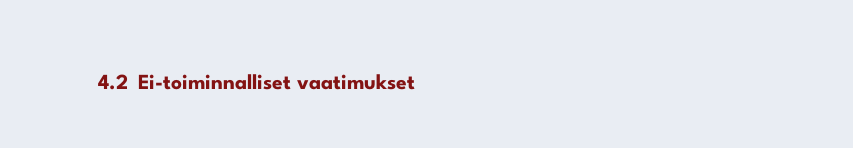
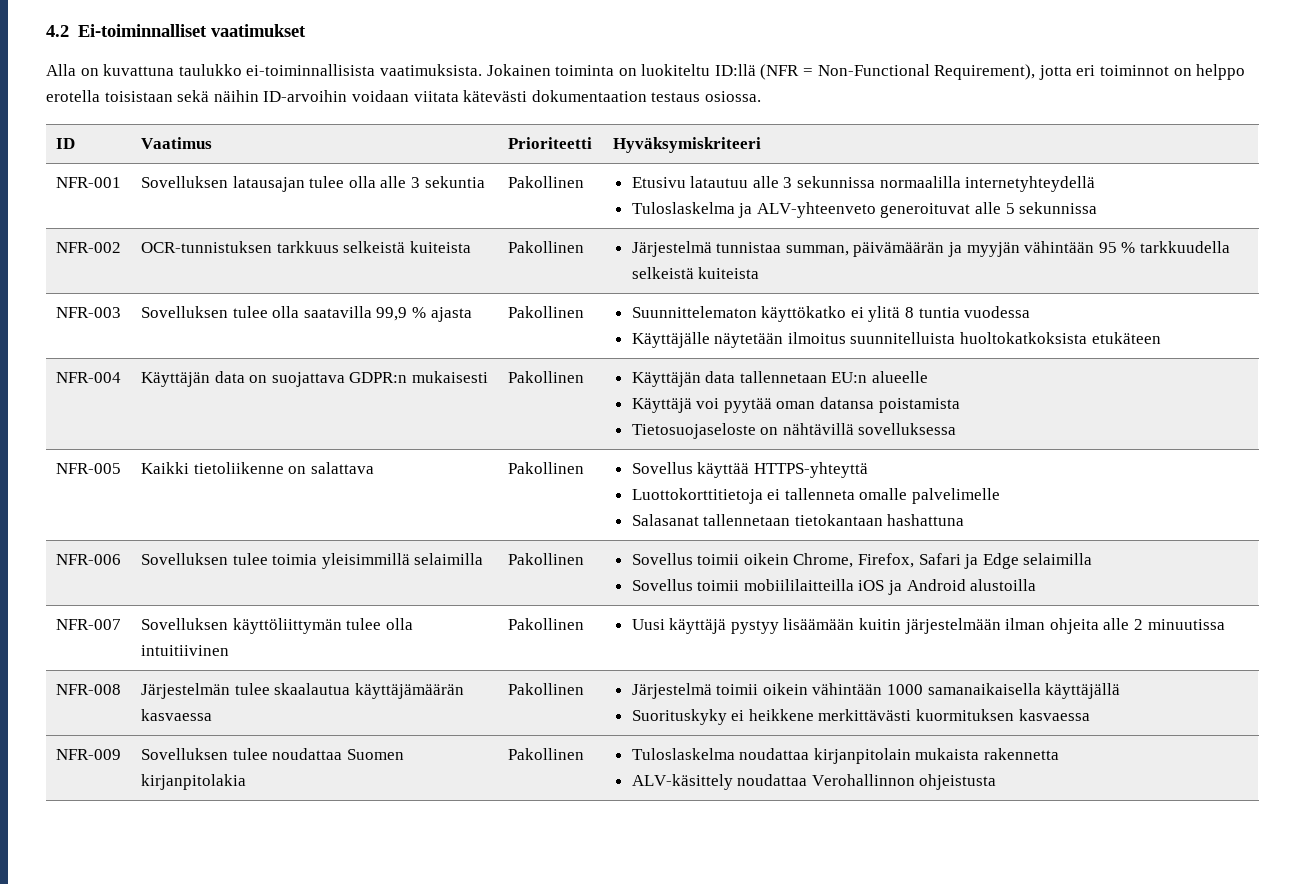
(415, 82) none -> [46,64,1246,80] [46,90,761,102] [55,138,75,149] [140,137,212,149] [507,137,592,149] [612,137,761,153] [55,177,121,188] [140,176,485,192] [507,176,584,188] [631,176,1096,192] [631,202,1098,218] [55,242,121,253] [140,241,471,253] [507,241,584,253] [631,241,1230,257] [631,267,760,279] [55,307,121,318] [140,306,472,322] [507,306,584,318] [631,306,1031,322] [631,332,1161,348] [55,372,121,383] [140,371,488,387] [507,371,584,383] [631,371,929,387] [631,397,960,413] [631,423,957,439] [55,463,121,474] [140,462,374,474] [507,462,584,474] [631,462,868,478] [631,488,1001,504] [631,514,965,526] [55,554,121,565] [140,553,484,569] [507,553,584,565] [631,553,1093,569] [631,579,1037,595] [55,619,121,630] [140,618,413,634] [140,645,229,656] [507,618,584,630] [631,618,1225,634] [55,684,121,695] [140,683,464,699] [140,709,212,721] [507,683,584,695] [631,683,1121,699] [631,709,1090,725] [55,749,121,760] [140,748,404,760] [140,774,246,790] [507,748,584,760] [631,748,1060,764] [631,774,997,790] // Alla on kuvattuna taulukko ei-toiminnallisista vaatimuksista. Jokainen toiminta on luokiteltu ID:llä (NFR = Non-Functional Requirement), jotta eri toiminnot on helppo erotella toisistaan sekä näihin ID-arvoihin voidaan viitata kätevästi dokumentaation testaus osiossa. // ID | Vaatimus | Prioriteetti | Hyväksymiskriteeri // NFR-001 | Sovelluksen latausajan tulee olla alle 3 sekuntia | Pakollinen | Etusivu latautuu alle 3 sekunnissa normaalilla internetyhteydellä // Tuloslaskelma ja ALV-yhteenveto generoituvat alle 5 sekunnissa // NFR-002 | OCR-tunnistuksen tarkkuus selkeistä kuiteista | Pakollinen | Järjestelmä tunnistaa summan, päivämäärän ja myyjän vähintään 95 % tarkkuudella selkeistä kuiteista // NFR-003 | Sovelluksen tulee olla saatavilla 99,9 % ajasta | Pakollinen | Suunnittelematon käyttökatko ei ylitä 8 tuntia vuodessa // Käyttäjälle näytetään ilmoitus suunnitelluista huoltokatkoksista etukäteen // NFR-004 | Käyttäjän data on suojattava GDPR:n mukaisesti | Pakollinen | Käyttäjän data tallennetaan EU:n alueelle // Käyttäjä voi pyytää oman datansa poistamista // Tietosuojaseloste on nähtävillä sovelluksessa // NFR-005 | Kaikki tietoliikenne on salattava | Pakollinen | Sovellus käyttää HTTPS-yhteyttä // Luottokorttitietoja ei tallenneta omalle palvelimelle // Salasanat tallennetaan tietokantaan hashattuna // NFR-006 | Sovelluksen tulee toimia yleisimmillä selaimilla | Pakollinen | Sovellus toimii oikein Chrome, Firefox, Safari ja Edge selaimilla // Sovellus toimii mobiililaitteilla iOS ja Android alustoilla // NFR-007 | Sovelluksen käyttöliittymän tulee olla intuitiivinen | Pakollinen | Uusi käyttäjä pystyy lisäämään kuitin järjestelmään ilman ohjeita alle 2 minuutissa // NFR-008 | Järjestelmän tulee skaalautua käyttäjämäärän kasvaessa | Pakollinen | Järjestelmä toimii oikein vähintään 1000 samanaikaisella käyttäjällä // Suorituskyky ei heikkene merkittävästi kuormituksen kasvaessa // NFR-009 | Sovelluksen tulee noudattaa Suomen kirjanpitolakia | Pakollinen | Tuloslaskelma noudattaa kirjanpitolain mukaista rakennetta // ALV-käsittely noudattaa Verohallinnon ohjeistusta

